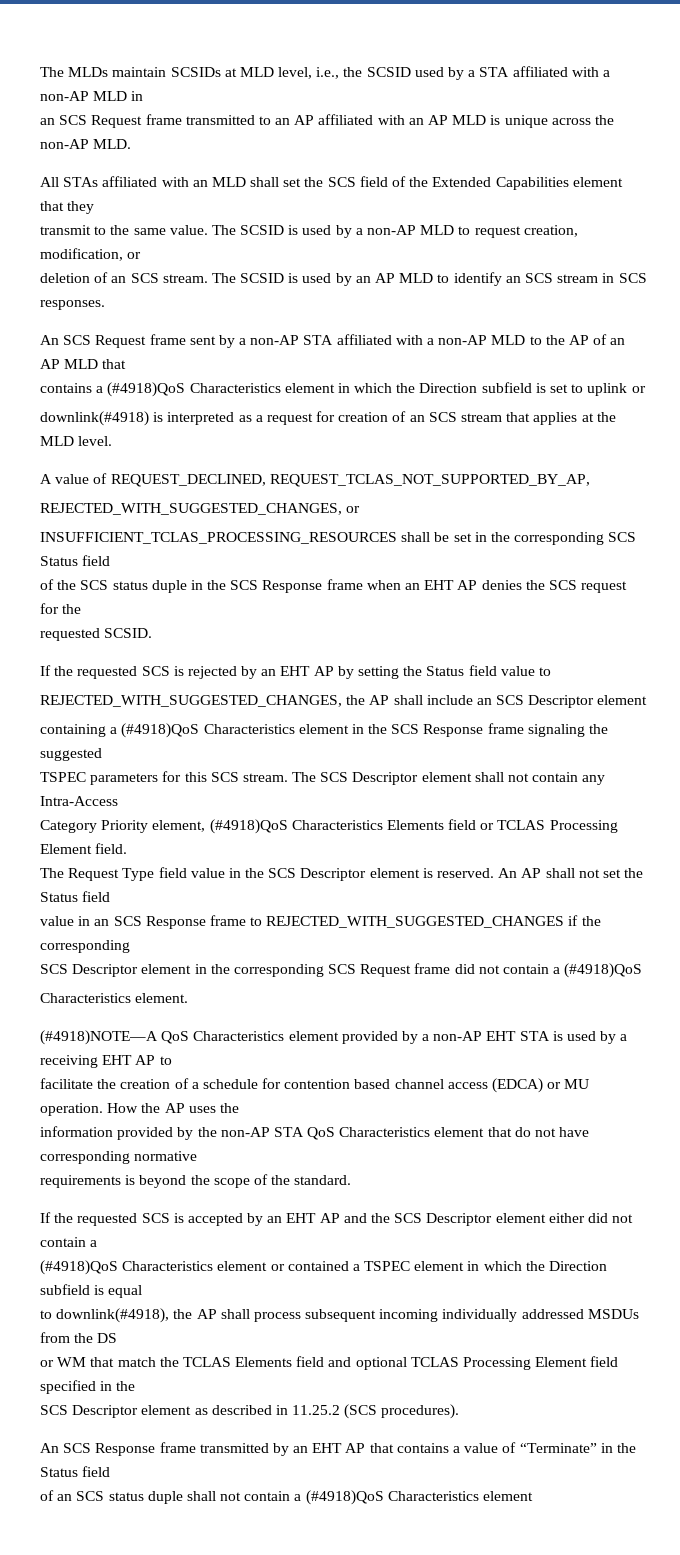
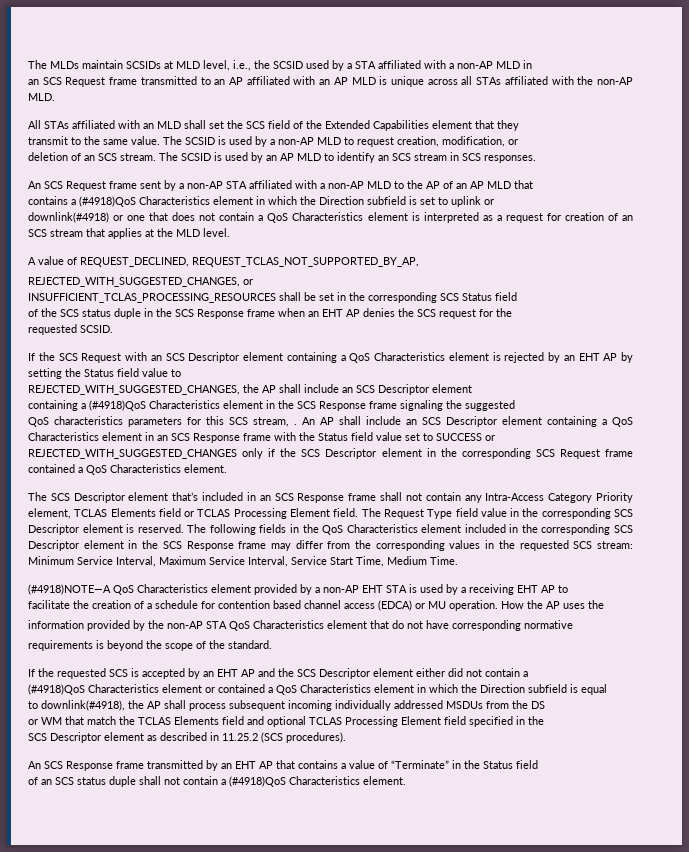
(591, 121) none -> [461,76,574,85] all STAs affiliated with
(149, 418) none -> [113,212,408,223] or one that does not contain a QoS Characteristics element
[77,666,170,679] requested SCS -> [58,352,489,363] SCS Request with an SCS Descriptor element containing a QoS Characteristics element
[40,772,86,782] TSPEC -> [28,416,123,427] QoS characteristics
[242,772,606,785] [40,796,118,806] [40,819,618,834] [40,843,128,854] [40,867,644,881] [40,891,111,902] [40,915,565,929] stream. The SCS Descriptor element shall not contain any Intra-Access // Category Priority element, (#4918)QoS Characteristics Elements field or TCLAS Processing Element field. // The Request Type field value in the SCS Descriptor element is reserved. An AP shall not set the Status field // value in an SCS Response frame to REJECTED_WITH_SUGGESTED_CHANGES -> [253,416,633,427] [28,432,495,443] [28,448,264,459] stream, . An AP shall include an SCS Descriptor element containing a QoS Characteristics element in an SCS Response frame with the Status field value set to SUCCESS or REJECTED_WITH_SUGGESTED_CHANGES only
[40,940,130,953] corresponding // -> (297, 452) none
[454,963,643,978] [40,993,189,1003] did not contain a (#4918)QoS // Characteristics element. -> [28,464,227,475] [28,492,633,503] [28,508,634,519] [28,524,633,535] [28,540,633,551] [28,556,458,567] contained a QoS Characteristics element. // The SCS Descriptor element that’s included in an SCS Response frame shall not contain any Intra-Access Category Priority element, TCLAS Elements field or TCLAS Processing Element field. The Request Type field value in the corresponding SCS Descriptor element is reserved. The following fields in the QoS Characteristics element included in the corresponding SCS Descriptor element in the SCS Response frame may differ from the corresponding values in the requested SCS stream: Minimum Service Interval, Maximum Service Interval, Service Start Time, Medium Time.
[364,1261,411,1271] TSPEC -> [276,684,371,695] QoS Characteristics
[483,1491,534,1501] element -> [363,776,406,785] element.

